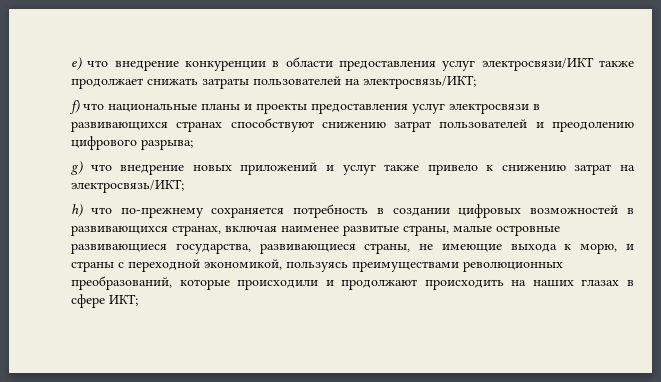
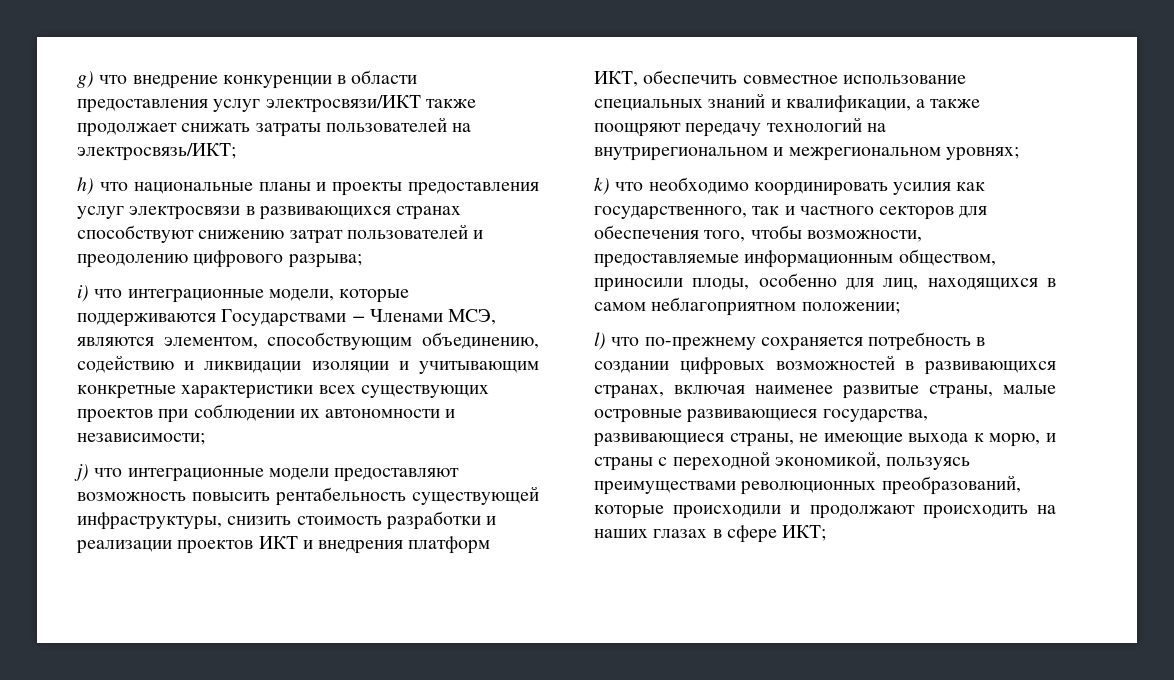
[71,57,82,70] e) -> [77,71,94,88] g)
[69,100,80,114] f) -> [77,177,94,195] h)
[71,161,635,175] [71,179,184,193] [71,204,83,217] g) что внедрение новых приложений и услуг также привело к снижению затрат на электросвязь/ИКТ; // h) -> [77,285,410,303] [77,309,497,327] [77,332,539,350] [77,355,539,374] [77,385,489,399] [77,404,456,423] [77,433,205,445] [74,464,460,482] [77,486,539,506] [77,511,497,530] [76,536,491,554] [594,70,966,87] [594,93,981,113] [594,117,886,137] [594,147,1019,161] [594,177,986,196] [594,206,988,220] [594,225,922,242] [594,249,996,268] [594,273,1056,292] [594,297,900,316] [594,332,606,350] i) что интеграционные модели, которые поддерживаются Государствами − Членами МСЭ, являются элементом, способствующим объединению, содействию и ликвидации изоляции и учитывающим конкретные характеристики всех существующих проектов при соблюдении их автономности и независимости; // j) что интеграционные модели предоставляют возможность повысить рентабельность существующей инфраструктуры, снизить стоимость разработки и реализации проектов ИКТ и внедрения платформ ИКТ, обеспечить совместное использование специальных знаний и квалификации, а также поощряют передачу технологий на внутрирегиональном и межрегиональном уровнях; // k) что необходимо координировать усилия как государственного, так и частного секторов для обеспечения того, чтобы возможности, предоставляемые информационным обществом, приносили плоды, особенно для лиц, находящихся в самом неблагоприятном положении; // l)

